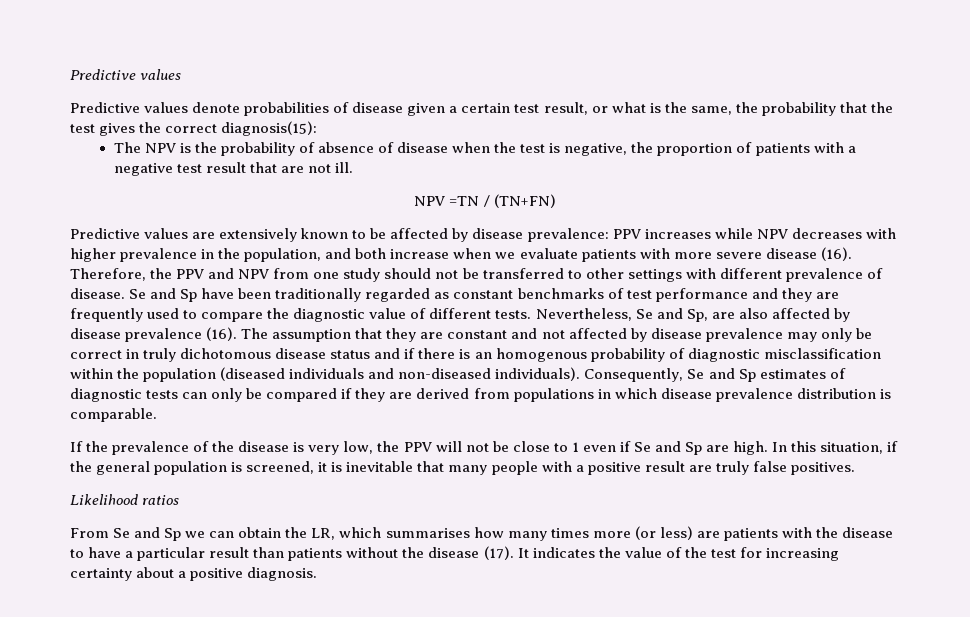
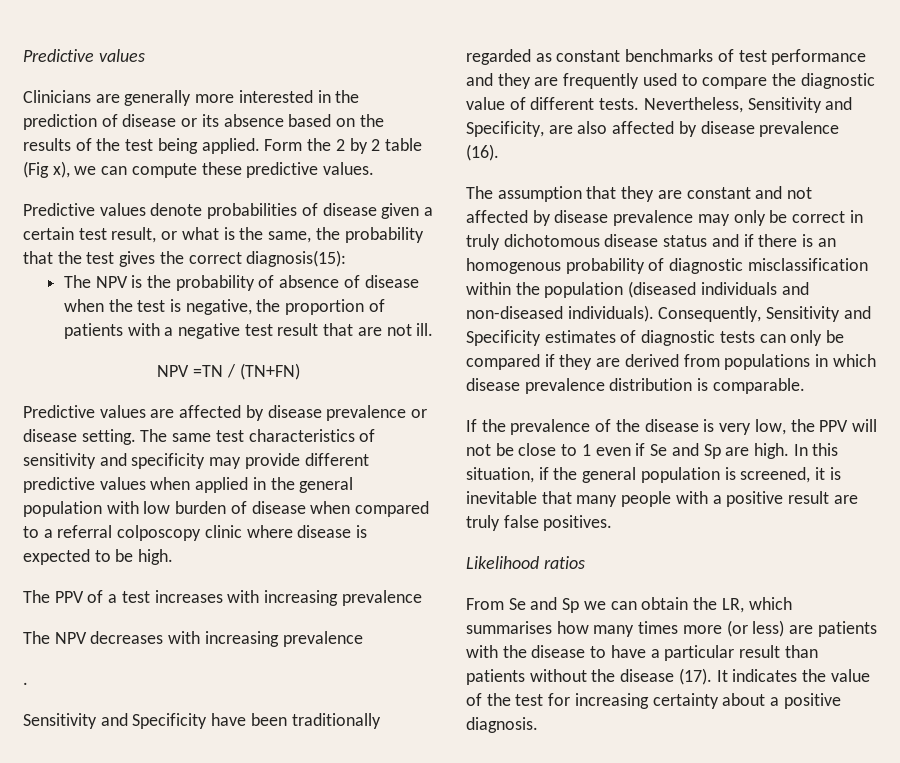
[70,69,182,80] Predictive values -> [23,49,145,62] [23,90,360,106] [23,114,384,130] [23,138,422,154] [23,161,375,178] Predictive values // Clinicians are generally more interested in the prediction of disease or its absence based on the results of the test being applied. Form the 2 by 2 table (Fig x), we can compute these predictive values.
[219,228,753,242] extensively known to be affected by disease prevalence: PPV increases while -> [179,405,428,421] [23,429,376,445] [23,453,369,469] [23,477,354,493] [23,501,430,517] [23,525,368,541] [23,549,174,565] [23,590,422,606] [23,631,50,644] affected by disease prevalence or disease setting. The same test characteristics of sensitivity and specificity may provide different predictive values when applied in the general population with low burden of disease when compared to a referral colposcopy clinic where disease is expected to be high. // The PPV of a test increases with increasing prevalence // The
[70,247,852,262] [70,268,883,282] [70,288,198,302] higher prevalence in the population, and both increase when we evaluate patients with more severe disease (16). Therefore, the PPV and NPV from one study should not be transferred to other settings with different prevalence of disease. Se and Sp -> [204,631,363,647] [23,682,28,685] [23,713,208,729] increasing prevalence // . // Sensitivity and Specificity
[635,308,708,322] Se and Sp, -> [747,97,853,113] [466,121,544,137] Sensitivity and Specificity,
(238, 334) none -> (499, 152) //
[687,368,756,382] Se and Sp -> [766,306,871,322] [466,330,541,346] Sensitivity and Specificity

